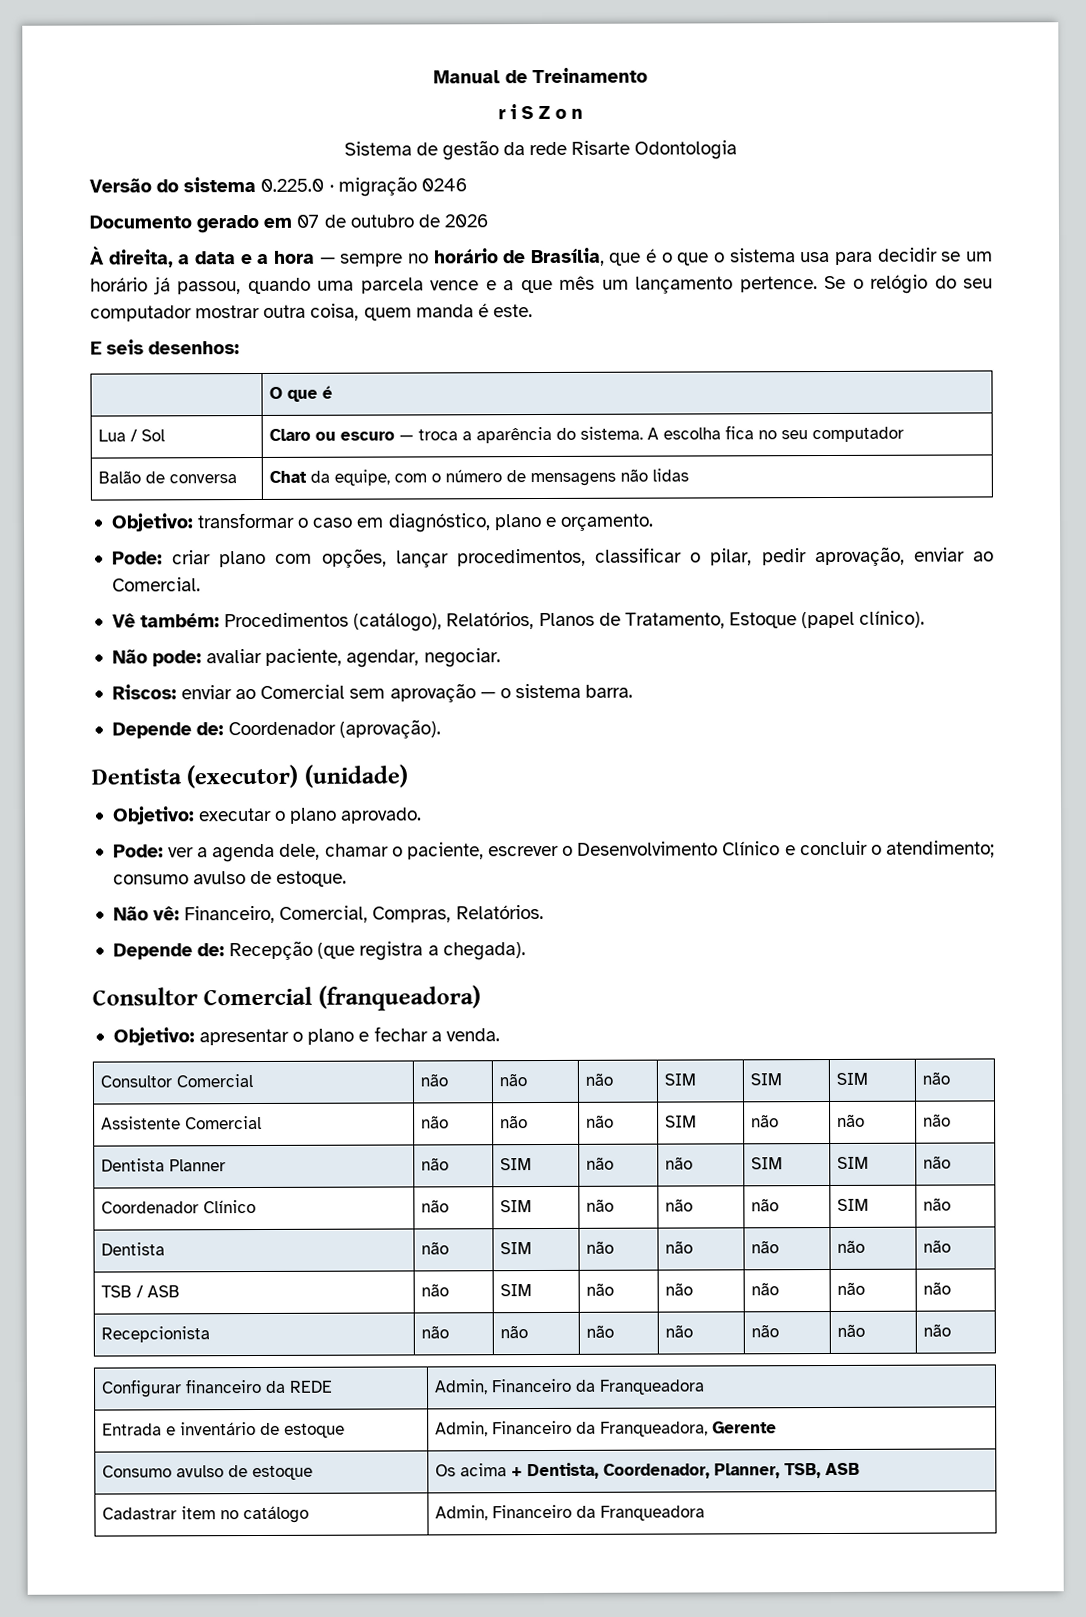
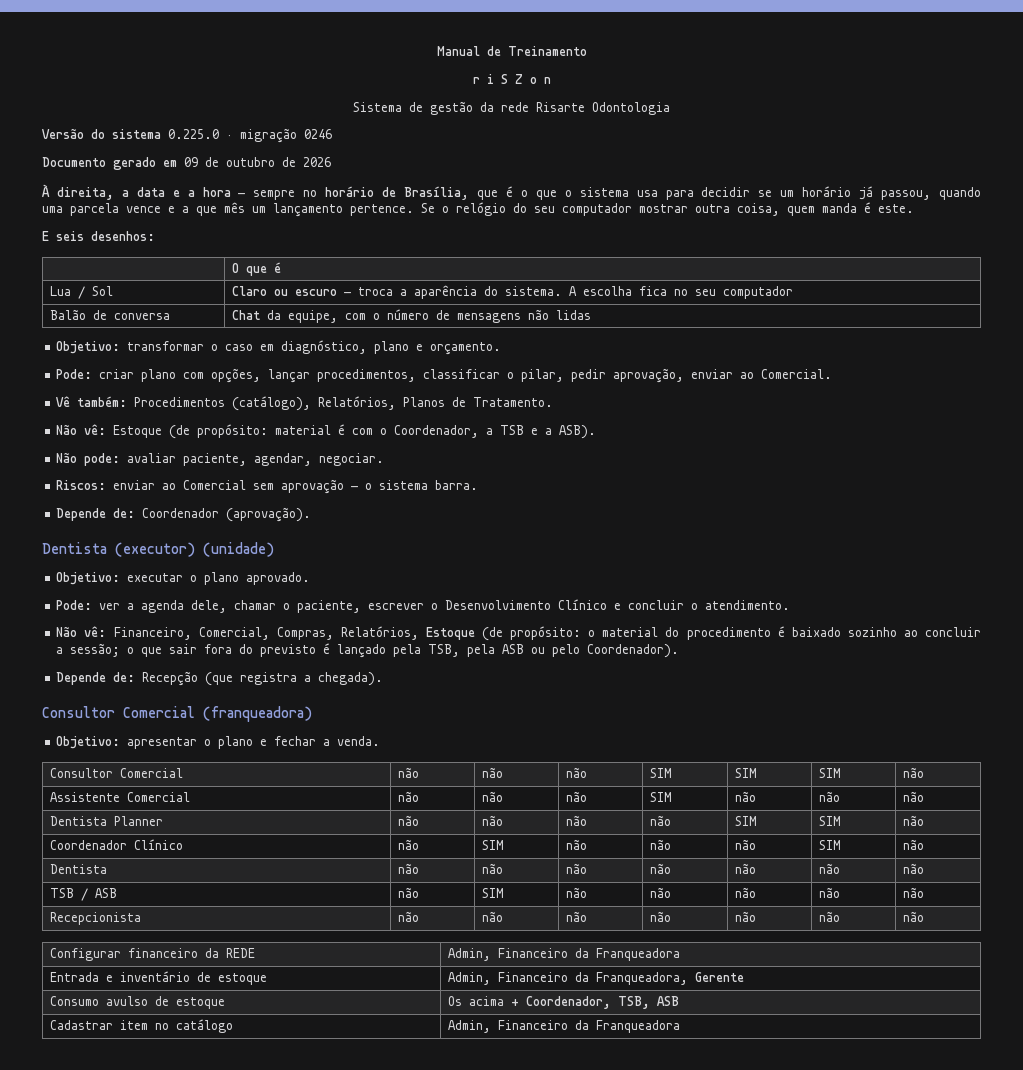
[296,214,320,228] 07 -> [184,157,198,167] 09
[624,610,926,629] Tratamento, Estoque (papel clínico). -> [473,397,554,407] [56,424,597,439] Tratamento. // Não vê: Estoque (de propósito: material é com o Coordenador, a TSB e a ASB).
[885,840,995,858] [112,870,348,887] atendimento; consumo avulso de estoque. -> [705,600,791,610] atendimento.
[455,904,544,920] Relatórios. -> [340,626,982,641] [56,643,680,658] Relatórios, Estoque (de propósito: o material do procedimento é baixado sozinho ao concluir a sessão; o que sair fora do previsto é lançado pela TSB, pela ASB ou pelo Coordenador).
[499,1158,532,1171] SIM -> [481,815,503,826] não
[499,1242,532,1255] SIM -> [481,863,503,874] não
[526,1462,780,1480] Dentista, Coordenador, Planner, -> [525,996,611,1009] Coordenador,

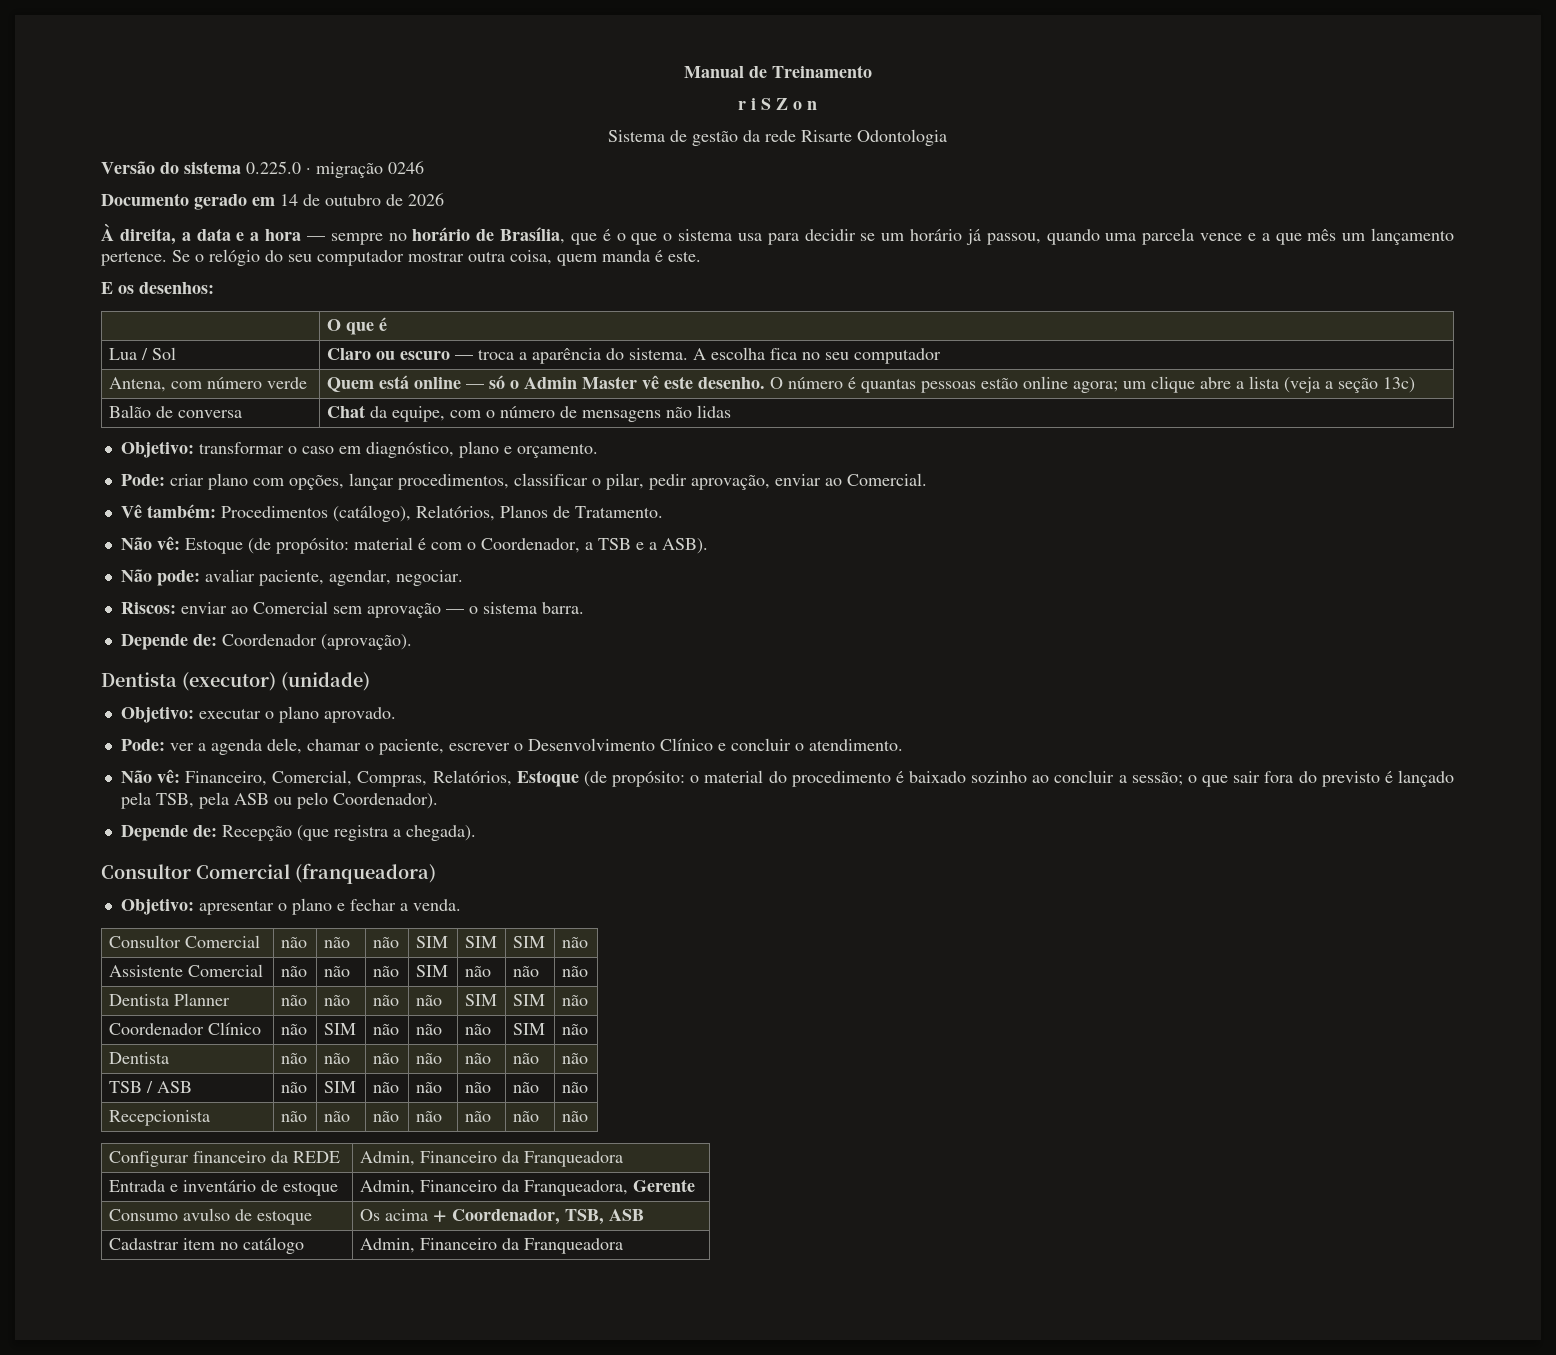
[184,157,198,167] 09 -> [280,194,298,206] 14
[56,231,84,241] seis -> [118,285,134,294] os
(793, 292) none -> [108,377,307,392] [326,375,1415,393] // Antena, com número verde | Quem está online — só o Admin Master vê este desenho. O número é quantas pessoas estão online agora; um clique abre a lista (veja a seção 13c)

